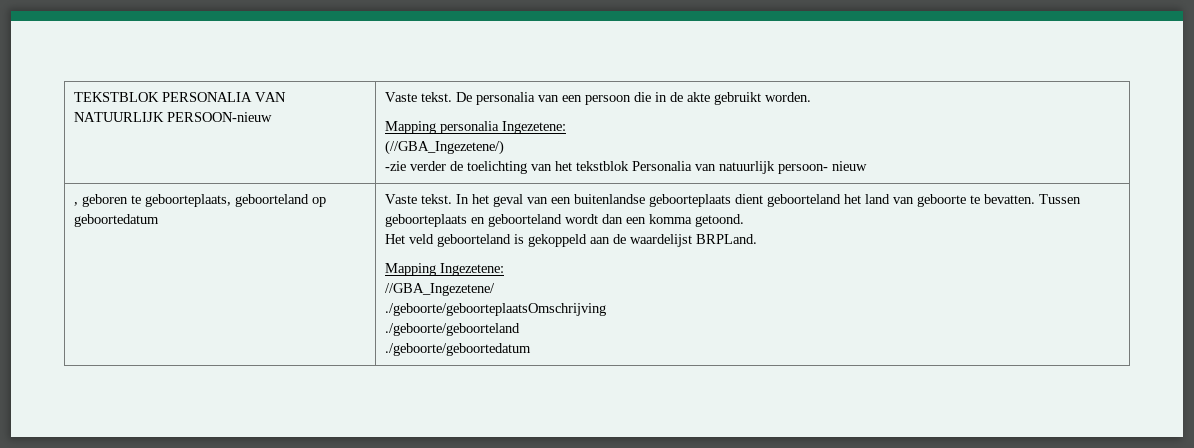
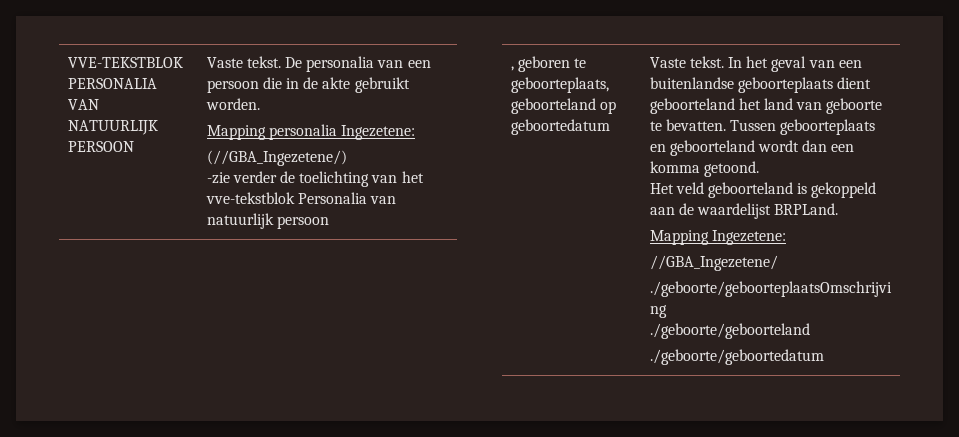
[73,92,159,102] TEKSTBLOK -> [67,57,183,68] VVE-TEKSTBLOK
[166,112,272,122] PERSOON-nieuw -> [67,141,134,152] PERSOON
[575,161,629,171] tekstblok -> [205,192,295,204] vve-tekstblok
[777,161,867,174] persoon- nieuw -> [276,216,329,229] persoon

